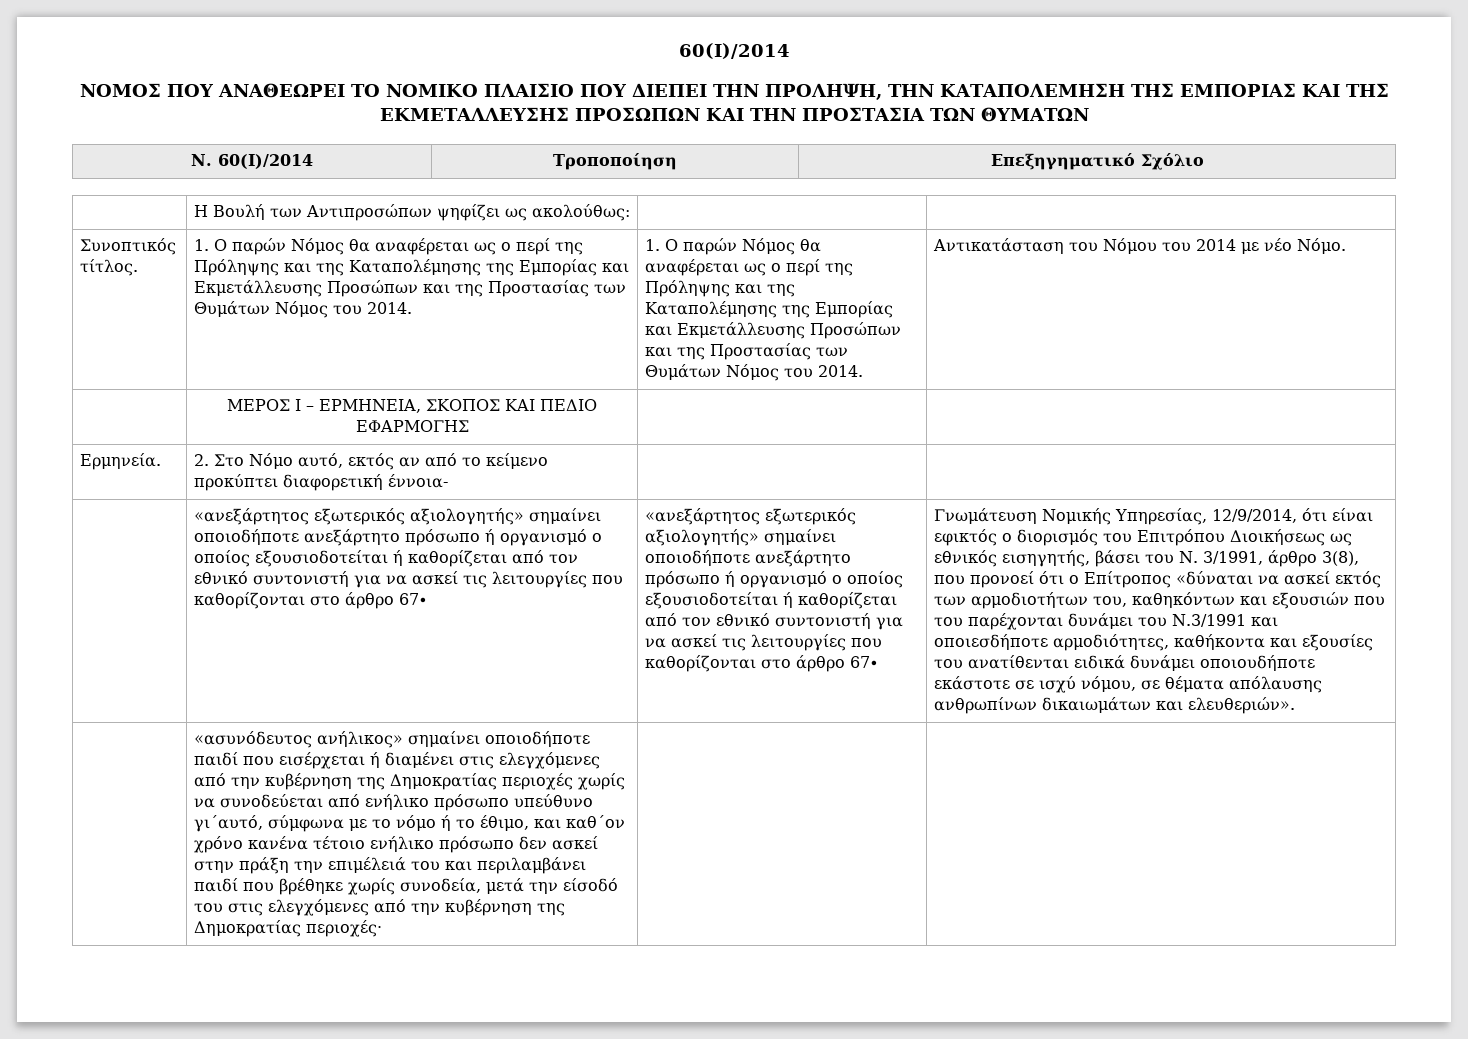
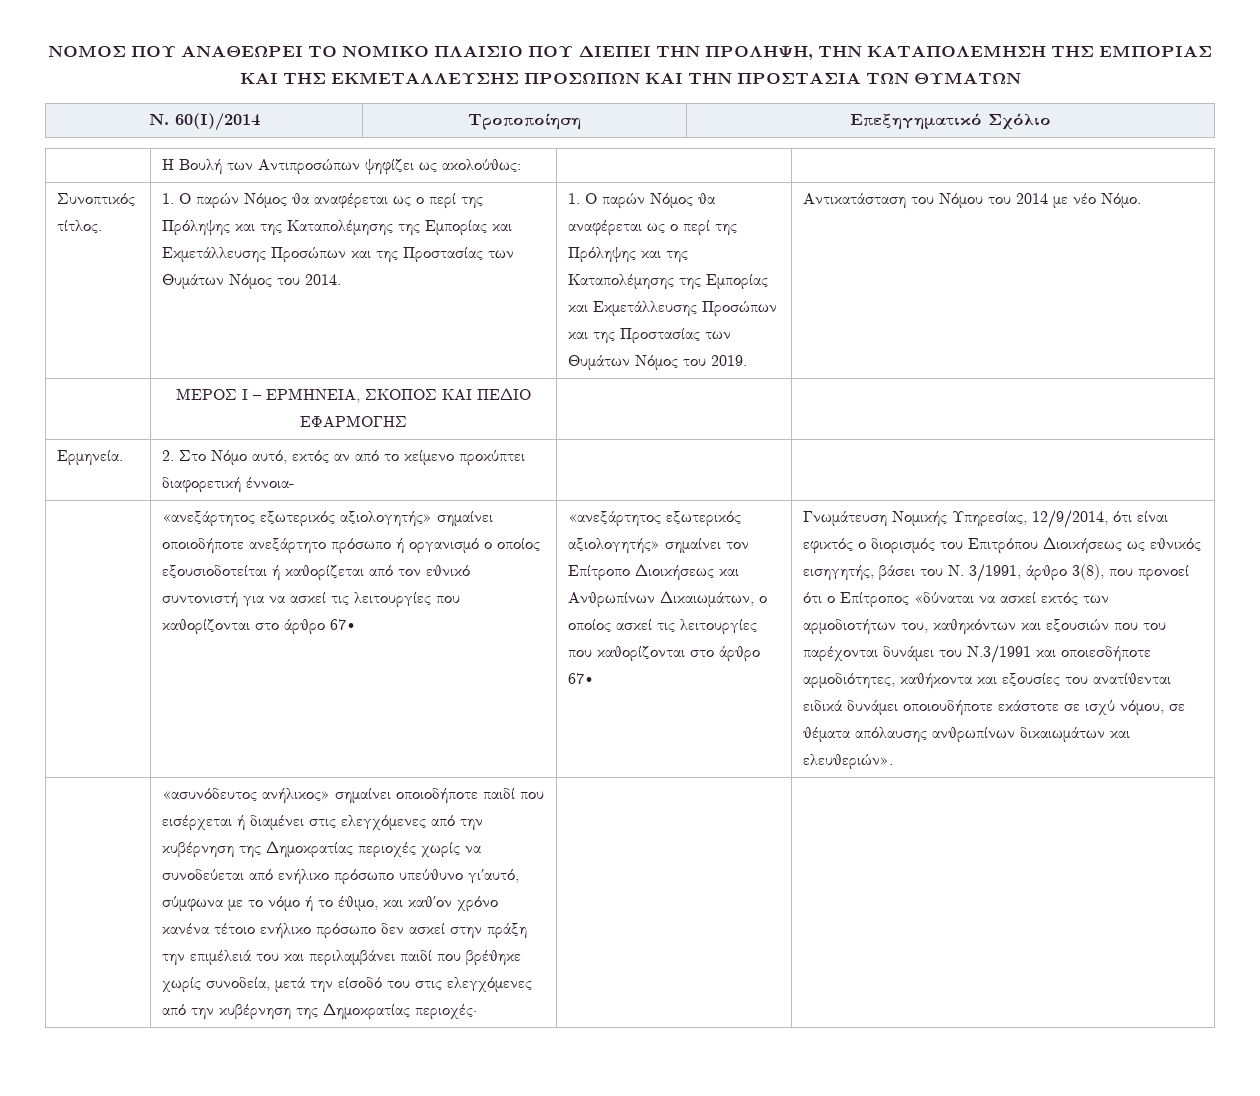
[678,43,790,59] 60(Ι)/2014 // -> (48, 51) none
[817,365,863,377] 2014. -> [711,355,748,366] 2019.
[644,550,851,567] [644,571,903,588] [644,592,897,609] [644,613,903,630] [644,638,666,648] οποιοδήποτε ανεξάρτητο πρόσωπο ή οργανισμό ο οποίος εξουσιοδοτείται ή καθορίζεται από τον εθνικό συντονιστή για να -> [726,541,750,549] [568,563,740,581] [568,590,768,608] [568,619,612,632] τον Επίτροπο Διοικήσεως και Ανθρωπίνων Δικαιωμάτων, ο οποίος

